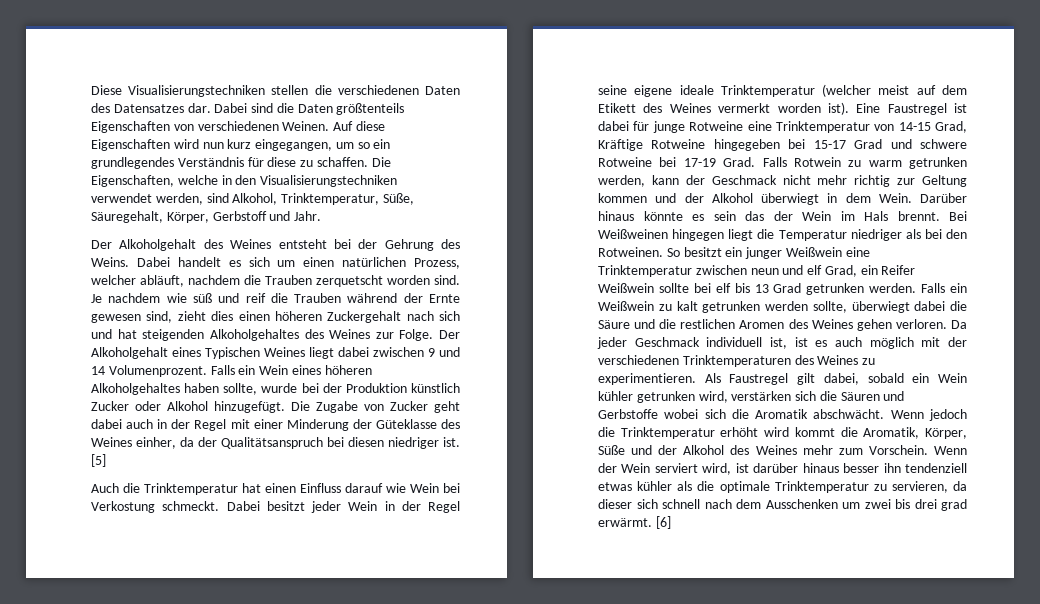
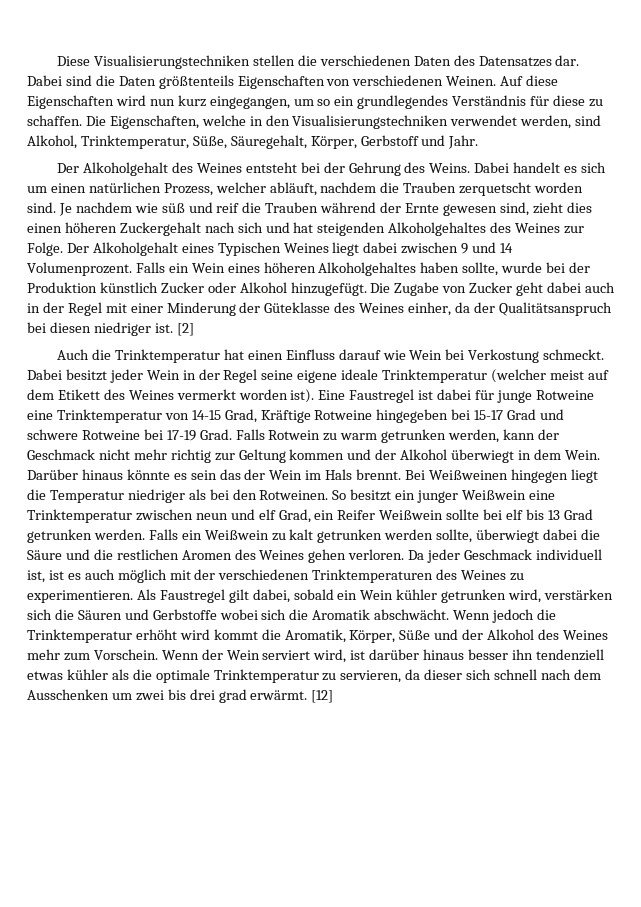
[91,454,106,467] [5] -> [176,323,194,336] [2]
[655,516,671,529] [6] -> [311,690,334,703] [12]

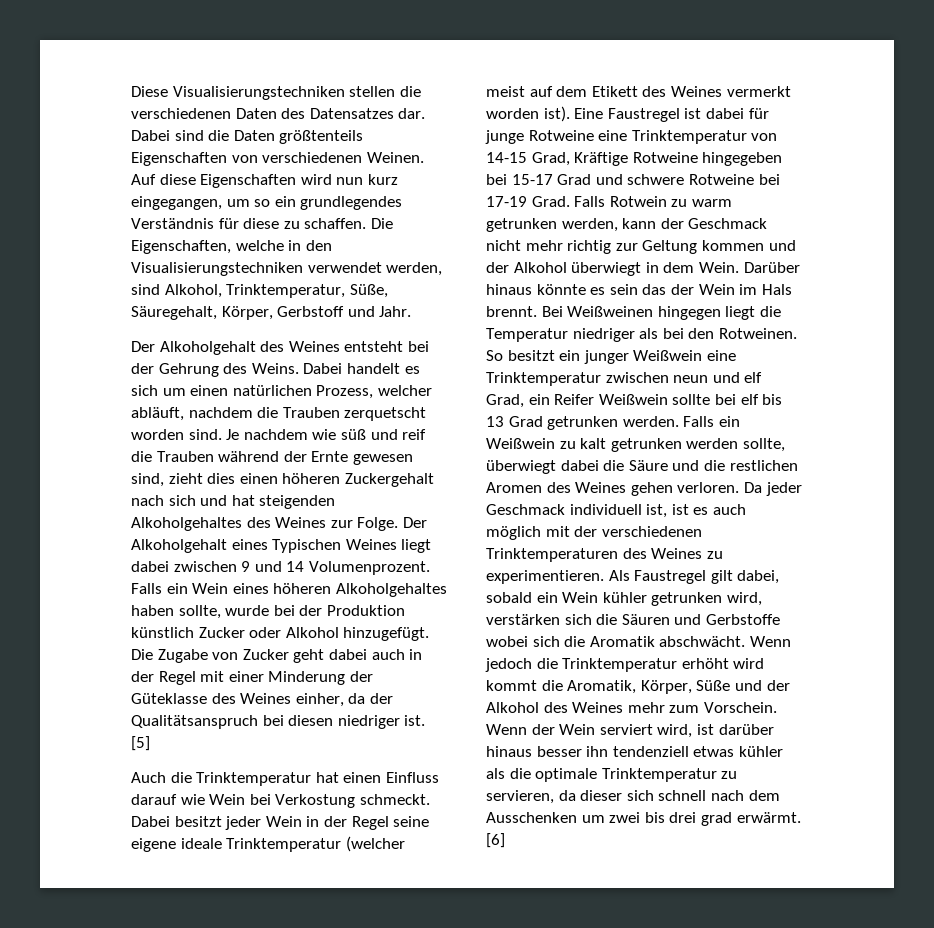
[176,323,194,336] [2] -> [131,736,150,751] [5]
[311,690,334,703] [12] -> [486,833,505,848] [6]

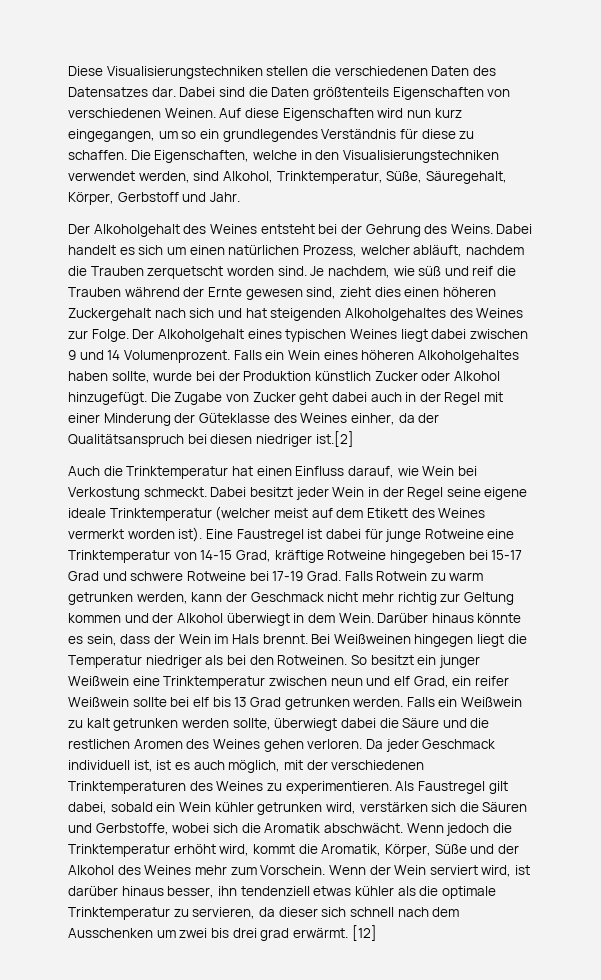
[243,429,308,440] nachdem -> [327,266,390,278] nachdem,
[272,539,342,553] Typischen -> [285,329,347,342] typischen
[404,715,426,726] [131,736,150,751] ist. [5] -> [315,431,354,447] ist.[2]
[131,794,177,805] darauf -> [347,466,394,478] darauf,
[574,152,629,166] Kräftige -> [274,550,324,563] kräftige
[609,284,667,295] sein das -> [86,634,151,646] sein, dass
[554,394,595,405] Reifer -> [474,676,509,686] reifer
[486,526,541,540] möglich -> [228,760,281,773] möglich,
[705,614,780,625] Gerbstoffe -> [95,823,169,835] Gerbstoffe,
[733,658,765,669] wird -> [219,844,250,856] wird,
[536,746,582,757] besser -> [167,886,215,898] besser,
[486,833,505,848] [6] -> [351,925,377,941] [12]

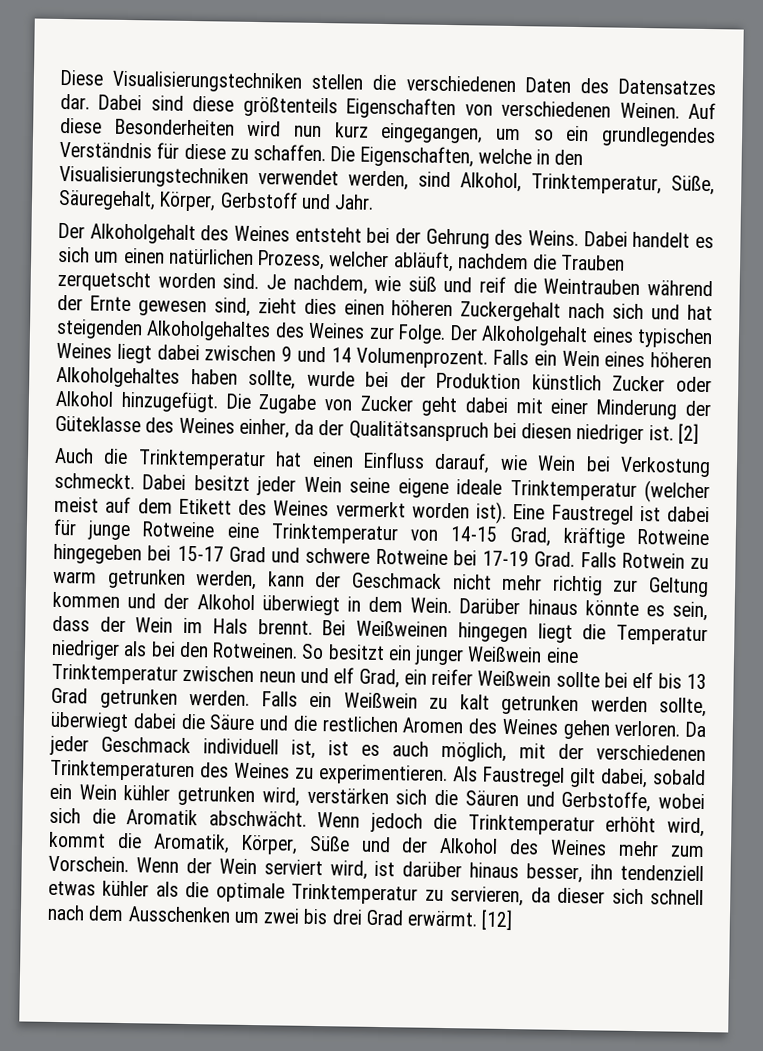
[248,87,310,97] die Daten -> [192,96,235,112] diese
[282,108,374,121] Eigenschaften -> [114,118,235,136] Besonderheiten
[68,287,121,297] Trauben -> [543,278,641,295] Weintrauben
[370,392,481,405] auch in der Regel -> (508, 405) none
[315,431,354,447] ist.[2] -> [648,423,699,444] ist. [2]
[367,487,444,500] in der Regel -> (342, 484) none
[260,928,290,941] grad -> [365,909,404,926] Grad

